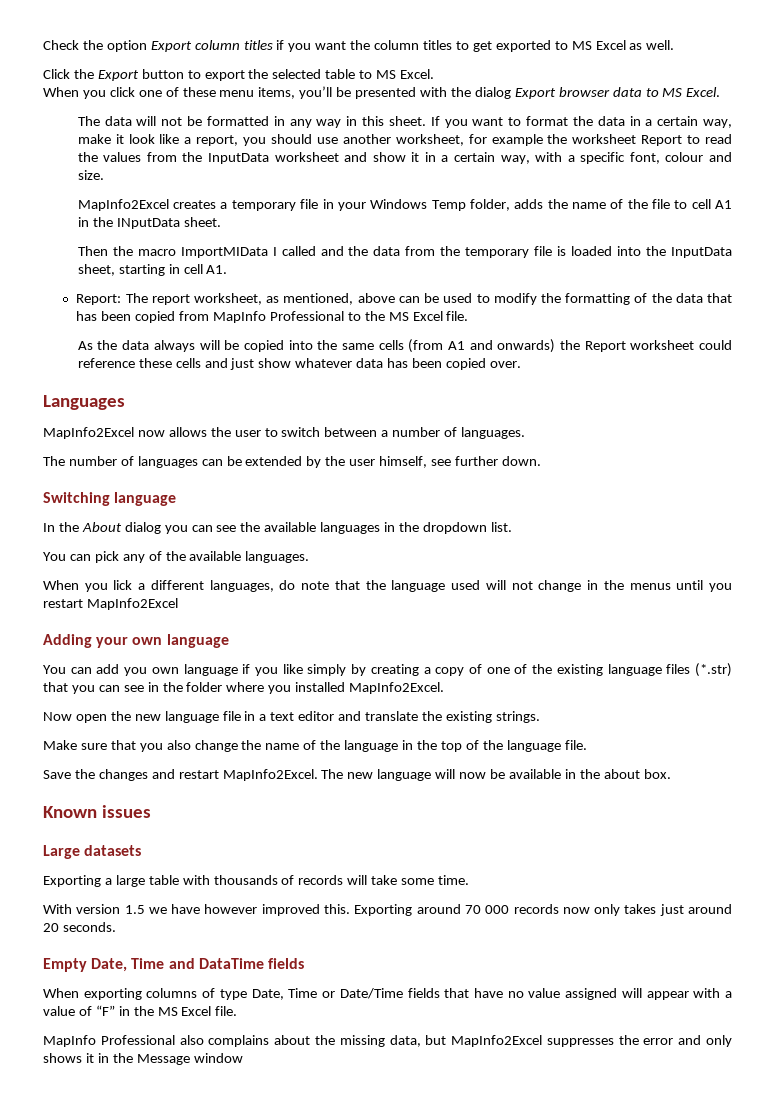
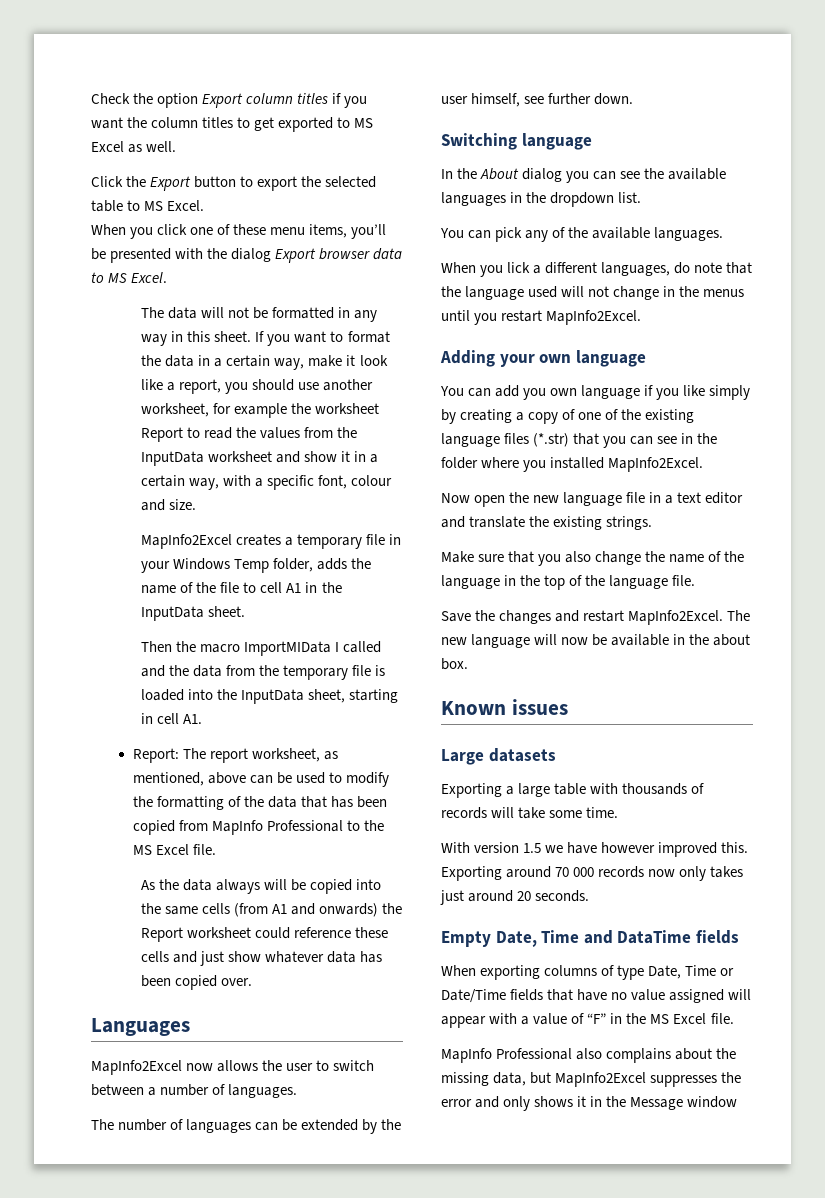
[116,218,180,229] INputData -> [141,606,205,621] InputData
[86,598,178,610] MapInfo2Excel -> [546,310,642,325] MapInfo2Excel.

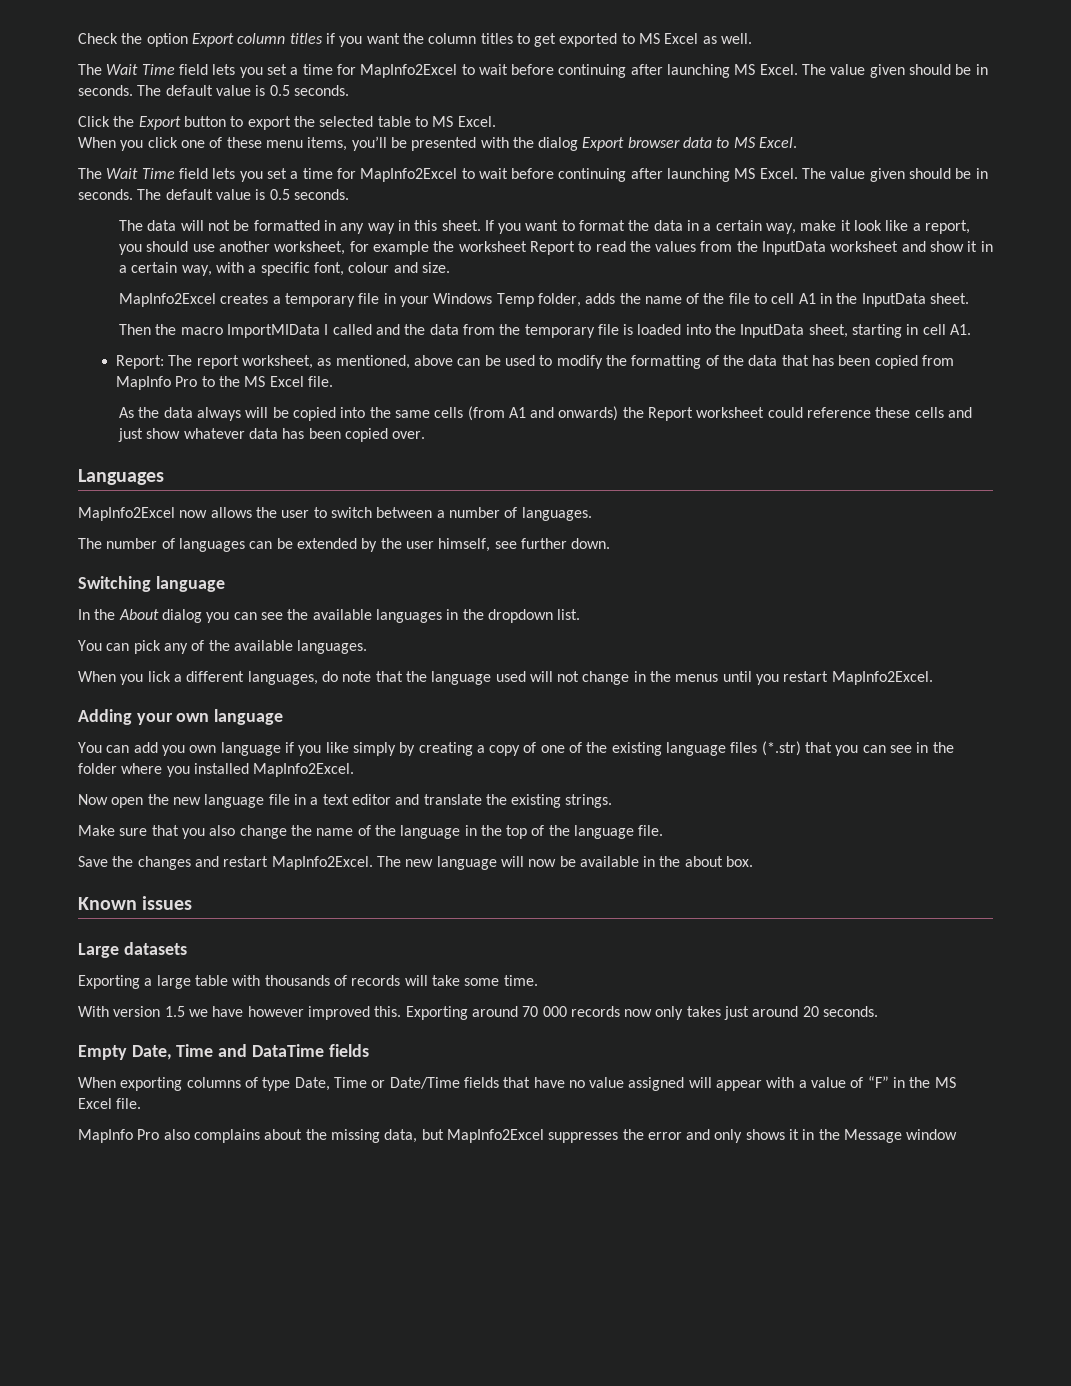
(177, 146) none -> [78,64,988,78] [78,85,349,96] // The Wait Time field lets you set a time for MapInfo2Excel to wait before continuing after launching MS Excel. The value given should be in seconds. The default value is 0.5 seconds.
(168, 277) none -> [78,168,988,182] [78,189,349,200] // The Wait Time field lets you set a time for MapInfo2Excel to wait before continuing after launching MS Excel. The value given should be in seconds. The default value is 0.5 seconds.
[266,820,343,832] Professional -> [175,376,198,387] Pro
[496,1048,573,1060] Professional -> [137,1129,160,1140] Pro

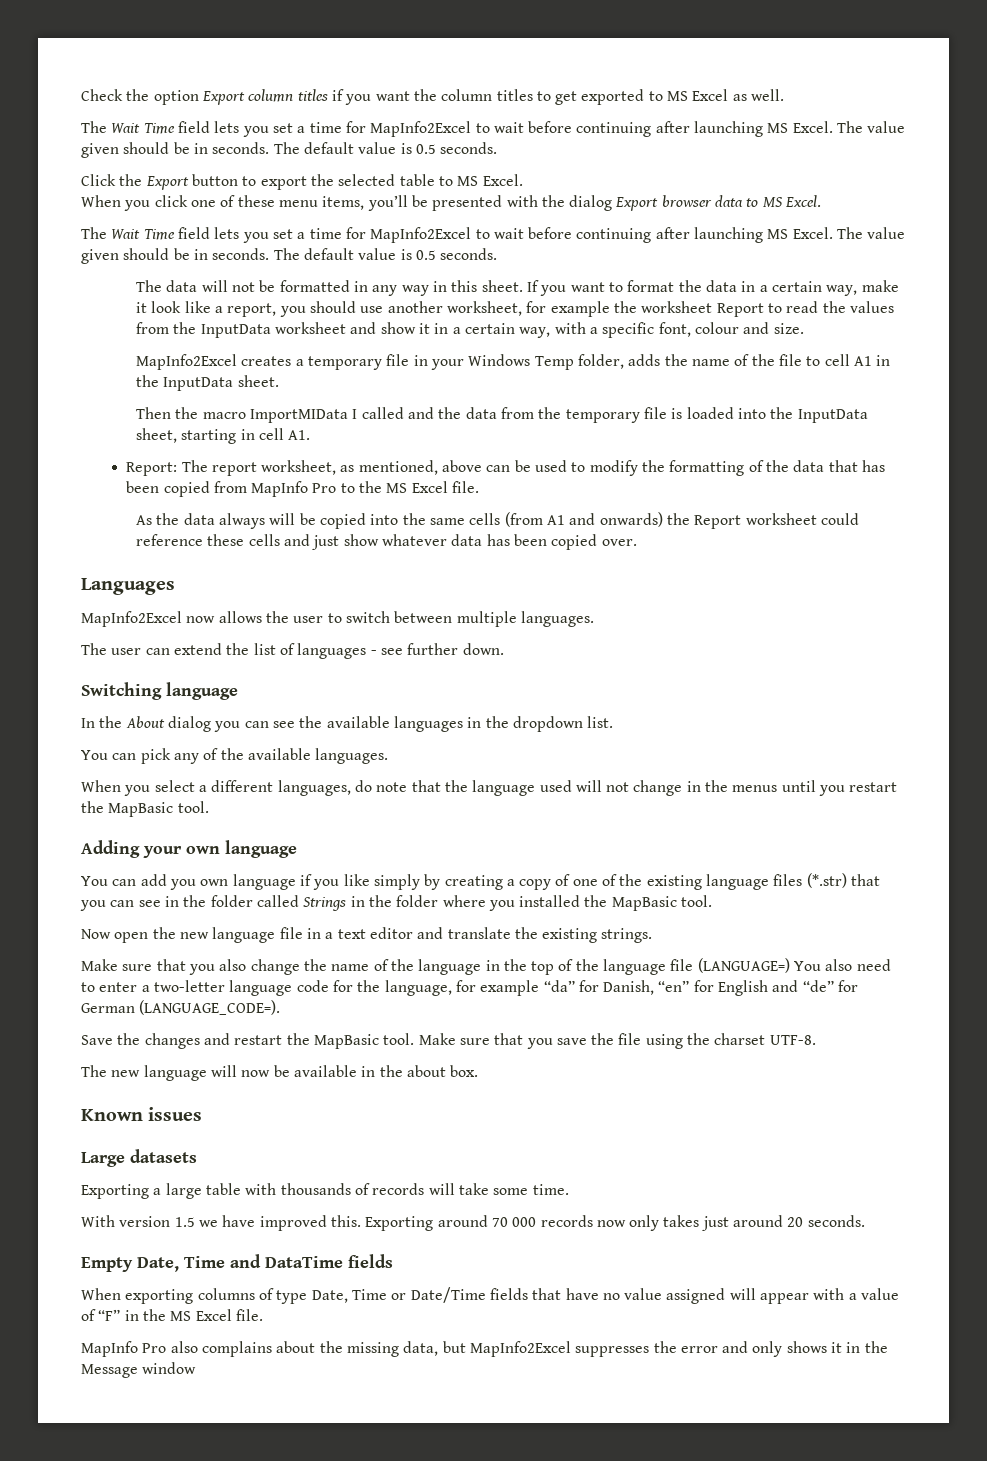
[436,507,518,518] a number of -> [456,611,517,627] multiple
[106,538,491,552] number of languages can be extended by the user himself, -> [111,643,377,659] user can extend the list of languages -
[147,671,171,682] lick -> [154,780,195,792] select
[831,671,933,685] MapInfo2Excel. -> [81,801,209,817] the MapBasic tool.
[121,763,355,777] where you installed MapInfo2Excel. -> [256,895,713,911] called Strings in the folder where you installed the MapBasic tool.
[638,825,664,836] file. -> [670,958,891,973] [81,980,859,996] [81,1000,281,1015] file (LANGUAGE=) You also need to enter a two-letter language code for the language, for example “da” for Danish, “en” for English and “de” for German (LANGUAGE_CODE=).
[271,856,373,870] MapInfo2Excel. -> [286,1033,816,1049] the MapBasic tool. Make sure that you save the file using the charset UTF-8. //
[247,1006,304,1017] however -> (256, 1221) none

